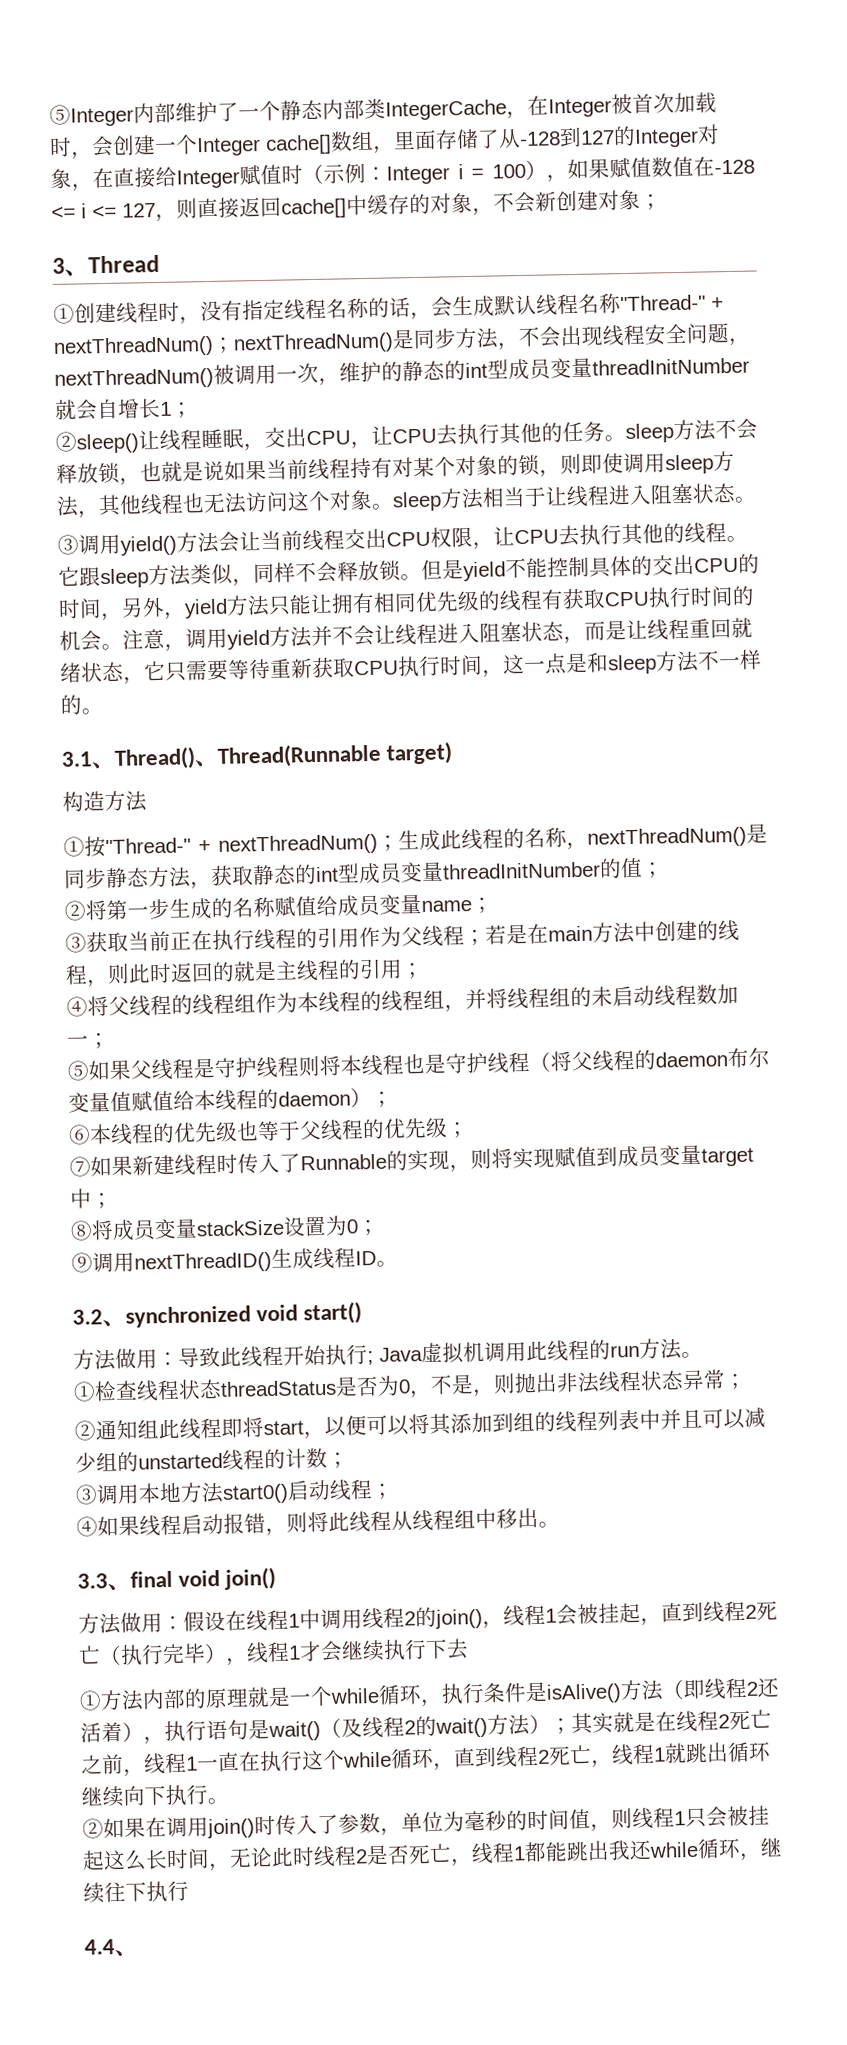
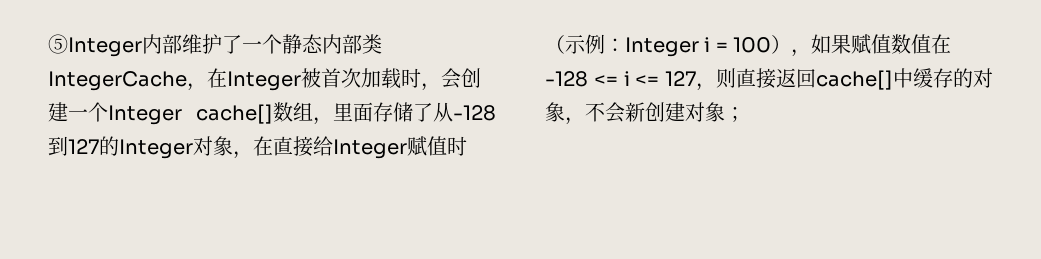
[52,254,160,277] [53,293,724,325] [53,323,751,358] [54,357,750,390] [54,397,193,421] [55,418,758,454] [56,450,735,486] [56,482,757,519] [57,522,748,556] [58,553,760,589] [58,585,755,622] [59,617,753,652] [60,649,762,685] [60,694,104,715] [61,741,454,770] [62,790,147,812] [63,823,768,858] [64,857,664,890] [64,894,493,921] [65,919,740,953] [65,958,424,988] [66,983,739,1017] [67,1032,110,1049] [67,1047,770,1081] [68,1087,393,1113] [68,1117,469,1146] [69,1144,754,1177] [70,1188,113,1209] [70,1215,380,1241] [71,1247,398,1274] [72,1301,363,1328] [73,1338,703,1371] [73,1369,747,1402] [74,1407,766,1441] [75,1447,349,1473] [75,1479,394,1505] [76,1507,560,1537] [77,1566,277,1591] [78,1600,778,1635] [78,1638,469,1666] [79,1677,780,1711] [80,1709,772,1745] [80,1741,771,1777] [81,1784,229,1808] [82,1805,770,1839] [82,1837,783,1872] [83,1880,189,1904] [84,1939,138,1957] // 3、Thread // ①创建线程时，没有指定线程名称的话，会生成默认线程名称"Thread-" + nextThreadNum()；nextThreadNum()是同步方法，不会出现线程安全问题，nextThreadNum()被调用一次，维护的静态的int型成员变量threadInitNumber就会自增长1； // ②sleep()让线程睡眠，交出CPU，让CPU去执行其他的任务。sleep方法不会释放锁，也就是说如果当前线程持有对某个对象的锁，则即使调用sleep方法，其他线程也无法访问这个对象。sleep方法相当于让线程进入阻塞状态。 // ③调用yield()方法会让当前线程交出CPU权限，让CPU去执行其他的线程。它跟sleep方法类似，同样不会释放锁。但是yield不能控制具体的交出CPU的时间，另外，yield方法只能让拥有相同优先级的线程有获取CPU执行时间的机会。注意，调用yield方法并不会让线程进入阻塞状态，而是让线程重回就绪状态，它只需要等待重新获取CPU执行时间，这一点是和sleep方法不一样的。 // 3.1、Thread()、Thread(Runnable target) // 构造方法 // ①按"Thread-" + nextThreadNum()；生成此线程的名称，nextThreadNum()是同步静态方法，获取静态的int型成员变量threadInitNumber的值； // ②将第一步生成的名称赋值给成员变量name； // ③获取当前正在执行线程的引用作为父线程；若是在main方法中创建的线程，则此时返回的就是主线程的引用； // ④将父线程的线程组作为本线程的线程组，并将线程组的未启动线程数加一； // ⑤如果父线程是守护线程则将本线程也是守护线程（将父线程的daemon布尔变量值赋值给本线程的daemon）； // ⑥本线程的优先级也等于父线程的优先级； // ⑦如果新建线程时传入了Runnable的实现，则将实现赋值到成员变量target中； // ⑧将成员变量stackSize设置为0； // ⑨调用nextThreadID()生成线程ID。 // 3.2、synchronized void start() // 方法做用：导致此线程开始执行; Java虚拟机调用此线程的run方法。 // ①检查线程状态threadStatus是否为0，不是，则抛出非法线程状态异常； // ②通知组此线程即将start，以便可以将其添加到组的线程列表中并且可以减少组的unstarted线程的计数； // ③调用本地方法start0()启动线程； // ④如果线程启动报错，则将此线程从线程组中移出。 // 3.3、final void join() // 方法做用：假设在线程1中调用线程2的join()，线程1会被挂起，直到线程2死亡（执行完毕），线程1才会继续执行下去 // ①方法内部的原理就是一个while循环，执行条件是isAlive()方法（即线程2还活着），执行语句是wait()（及线程2的wait()方法）；其实就是在线程2死亡之前，线程1一直在执行这个while循环，直到线程2死亡，线程1就跳出循环继续向下执行。 // ②如果在调用join()时传入了参数，单位为毫秒的时间值，则线程1只会被挂起这么长时间，无论此时线程2是否死亡，线程1都能跳出我还while循环，继续往下执行 // 4.4、 -> (745, 114) none

